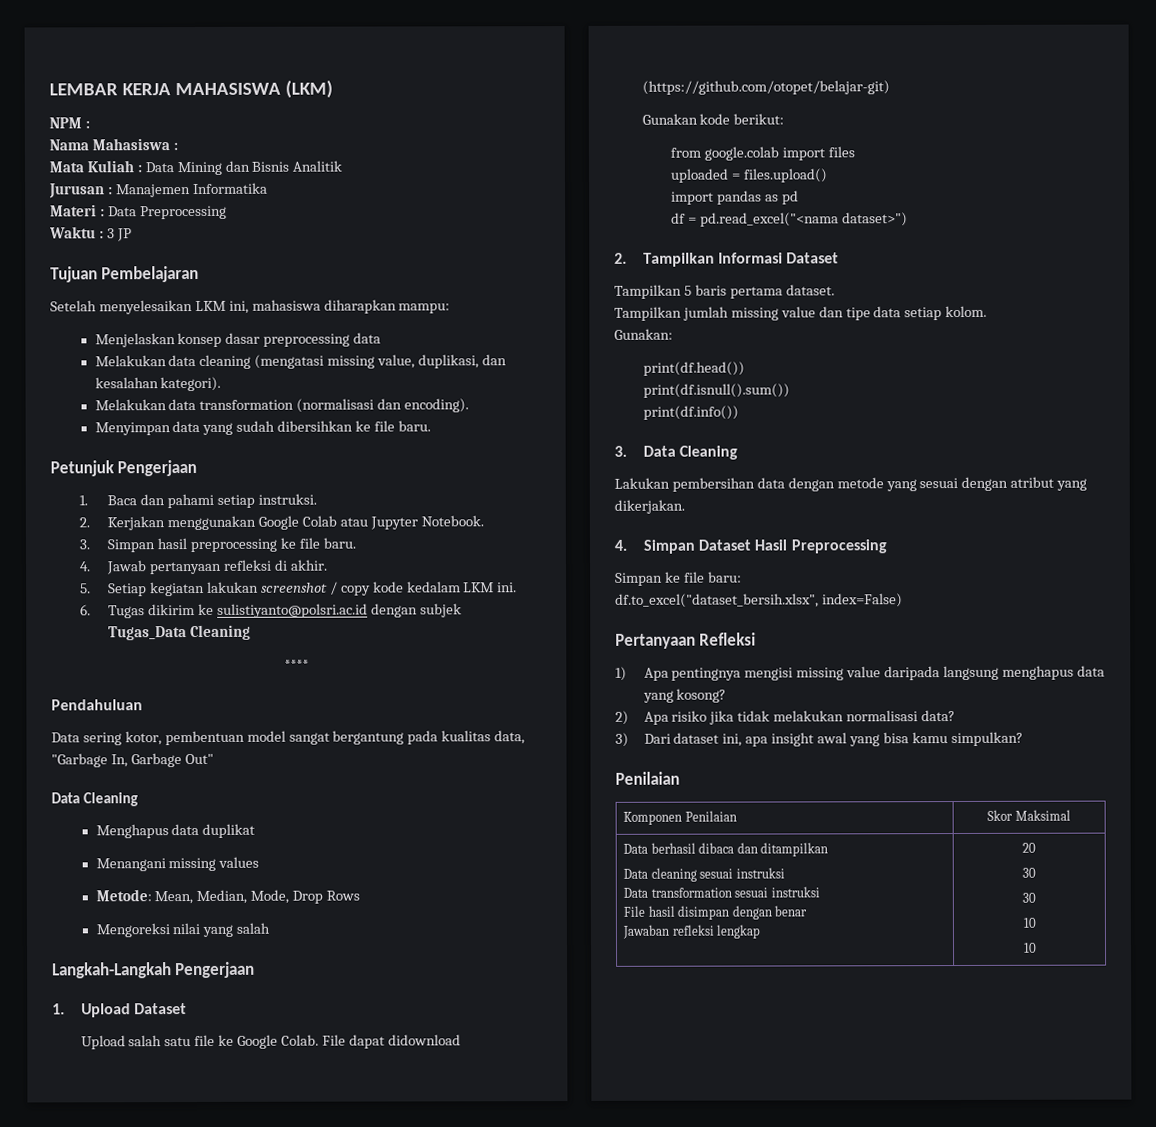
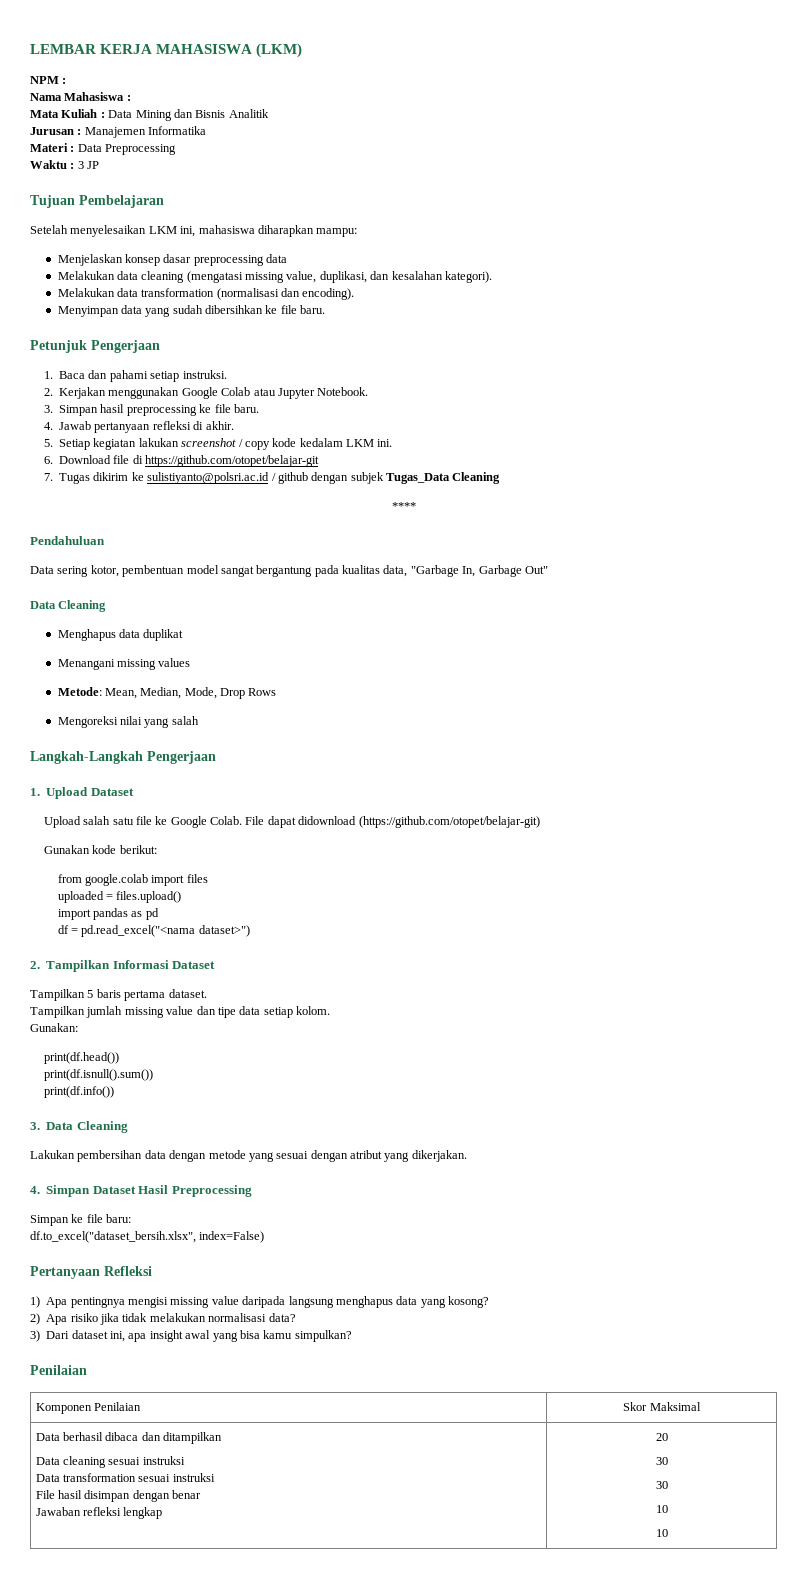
(91, 610) none -> [59,455,320,467] [43,473,53,481] Download file di https://github.com/otopet/belajar-git // 7.
(368, 610) none -> [271,472,308,484] / github

